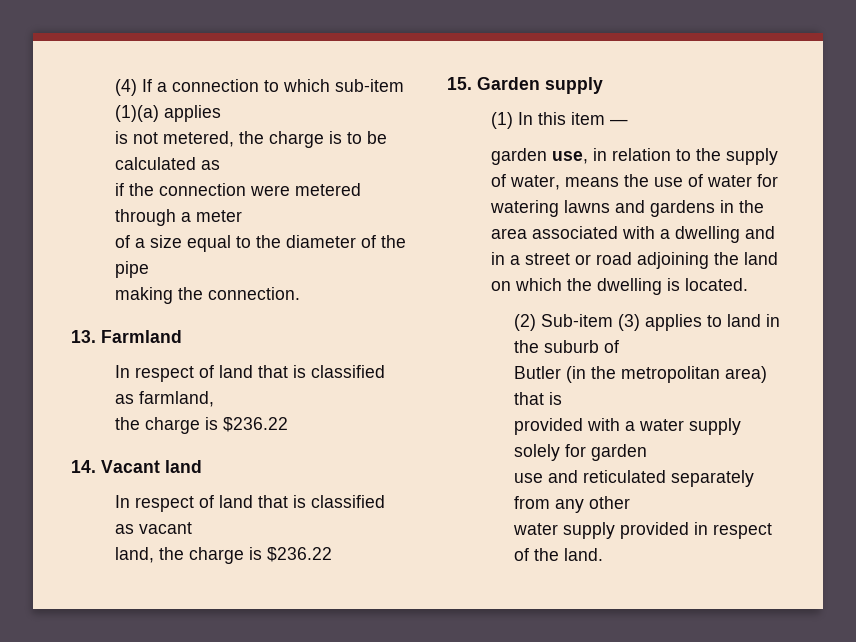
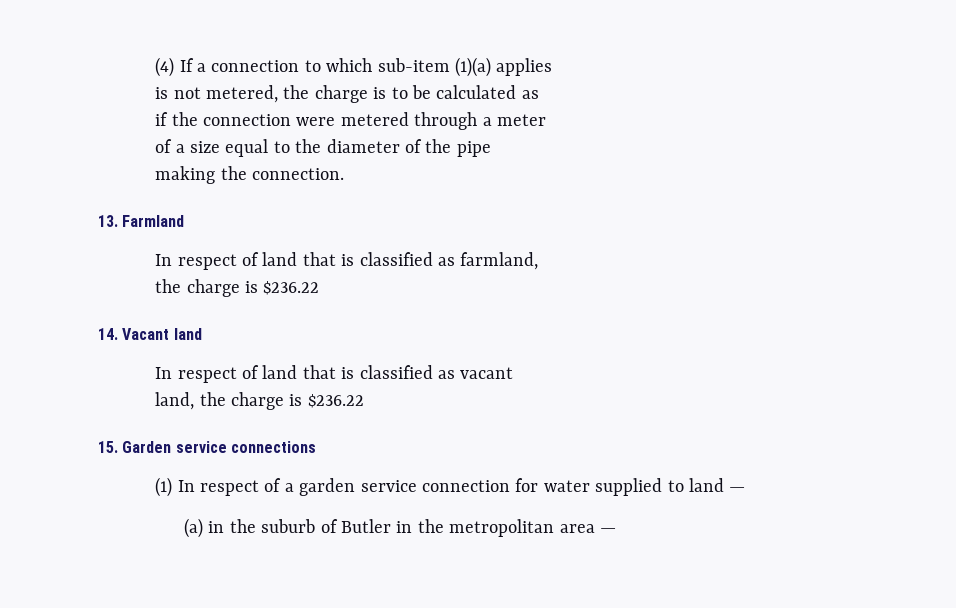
[545,77,603,94] supply -> [175,441,316,453] service connections
[538,112,629,125] [491,148,779,165] [491,174,779,190] [490,200,765,217] [491,226,776,243] [491,252,779,269] [491,278,749,295] [513,314,780,331] [513,340,619,353] [513,366,767,383] [513,392,562,405] [513,418,741,435] [513,444,647,461] [513,470,754,487] [513,496,630,513] [512,522,772,539] [513,548,603,561] this item — // garden use, in relation to the supply of water, means the use of water for watering lawns and gardens in the area associated with a dwelling and in a street or road adjoining the land on which the dwelling is located. // (2) Sub-item (3) applies to land in the suburb of // Butler (in the metropolitan area) that is // provided with a water supply solely for garden // use and reticulated separately from any other // water supply provided in respect of the land. -> [200,478,746,496] [183,518,616,538] respect of a garden service connection for water supplied to land — // (a) in the suburb of Butler in the metropolitan area —

